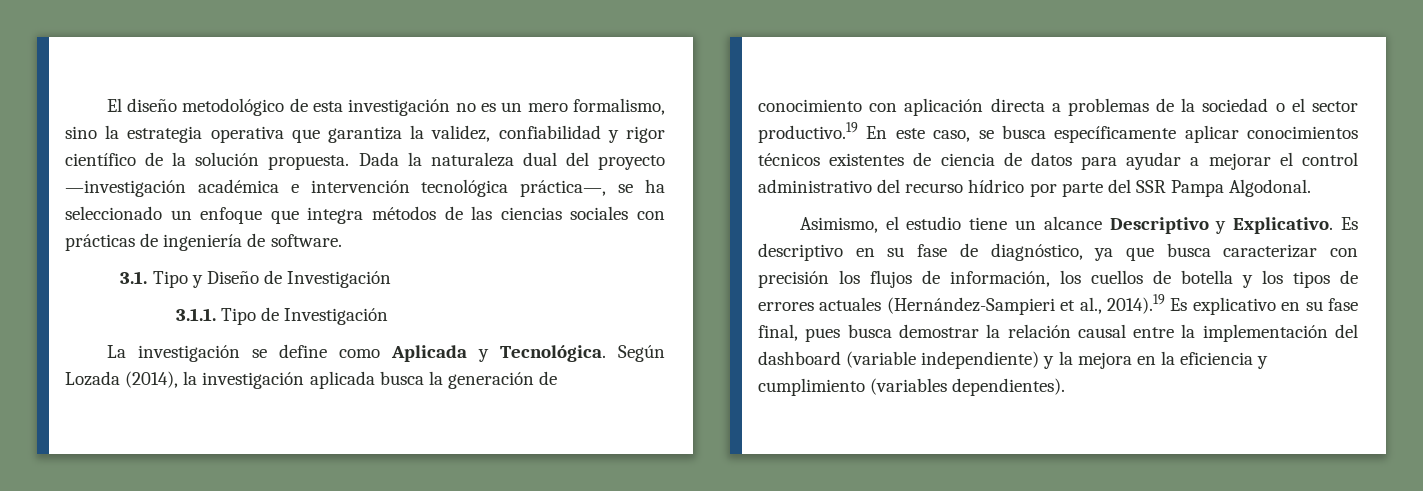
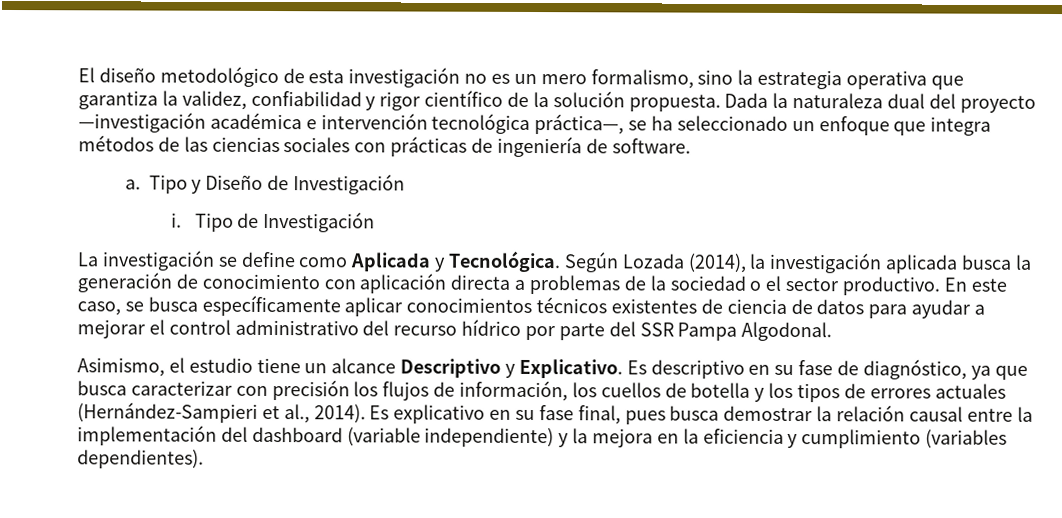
[120,271,148,284] 3.1. -> [124,179,141,190] a.
[175,308,216,321] 3.1.1. -> [171,212,183,228] i.
[758,122,858,143] productivo.19 -> [842,276,941,296] productivo.
[1107,294,1165,314] 2014).19 -> [313,404,366,424] 2014).

